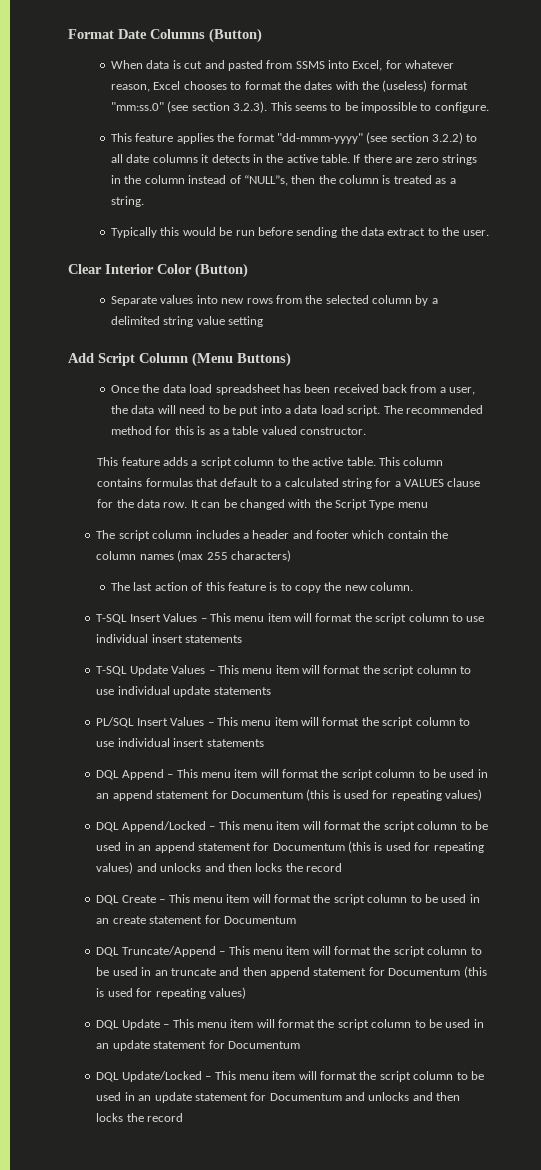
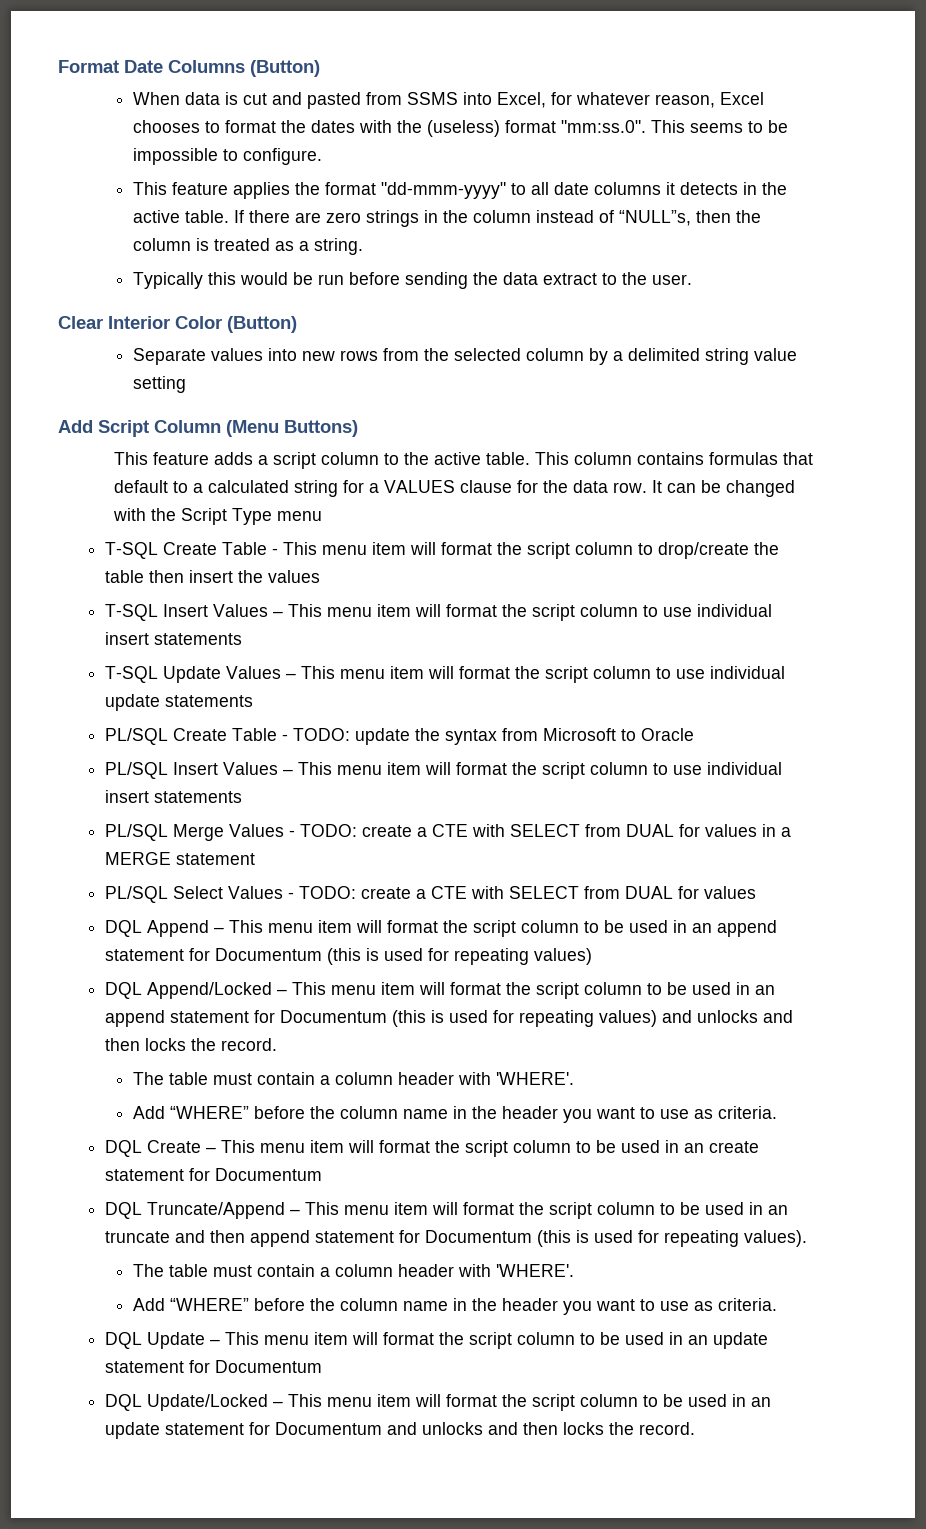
[111,101,268,113] "mm:ss.0" (see section 3.2.3). -> [561,120,647,133] "mm:ss.0".
[366,132,464,144] (see section 3.2.2) -> (507, 190) none
[111,384,476,395] [111,405,483,416] [111,426,367,435] // Once the data load spreadsheet has been received back from a user, the data will need to be put into a data load script. The recommended method for this is as a table valued constructor. -> (358, 428) none
[96,530,449,541] [96,550,291,562] [111,582,414,593] The script column includes a header and footer which contain the column names (max 255 characters) // The last action of this feature is to copy the new column. -> [105,542,780,559] [105,570,321,583] T-SQL Create Table - This menu item will format the script column to drop/create the table then insert the values
(271, 691) none -> [105,728,695,745] // PL/SQL Create Table - TODO: update the syntax from Microsoft to Oracle
(264, 743) none -> [105,824,792,841] [105,852,256,865] [105,886,757,903] // PL/SQL Merge Values - TODO: create a CTE with SELECT from DUAL for values in a MERGE statement // PL/SQL Select Values - TODO: create a CTE with SELECT from DUAL for values
[306,863,343,872] record -> [221,1038,278,1051] [133,1072,575,1085] [133,1106,778,1123] record. // The table must contain a column header with 'WHERE'. // Add “WHERE” before the column name in the header you want to use as criteria.
[208,987,246,999] values) -> [744,1230,808,1247] [133,1264,575,1277] [133,1298,778,1315] values). // The table must contain a column header with 'WHERE'. // Add “WHERE” before the column name in the header you want to use as criteria.
[147,1113,184,1122] record -> [639,1422,696,1435] record.

